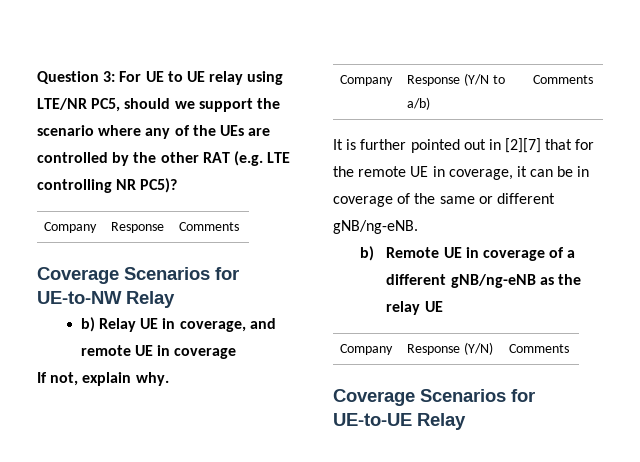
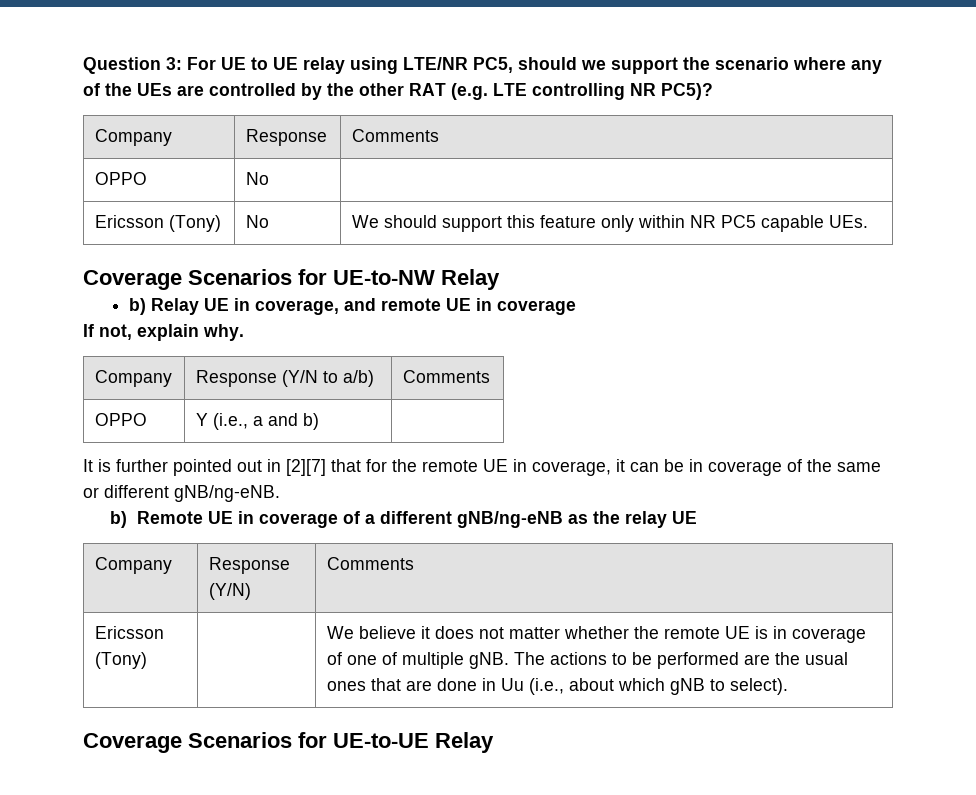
(240, 226) none -> [94,172,147,185] [245,172,269,185] [94,215,221,232] [245,215,269,228] [351,215,868,232] // OPPO | No | // Ericsson (Tony) | No | We should support this feature only within NR PC5 capable UEs.
(594, 79) none -> [94,413,147,426] [195,413,319,430] // OPPO | Y (i.e., a and b) |
(570, 348) none -> [94,626,164,639] [94,652,147,669] [326,626,866,643] [326,652,848,669] [326,678,788,695] // Ericsson (Tony) | | We believe it does not matter whether the remote UE is in coverage of one of multiple gNB. The actions to be performed are the usual ones that are done in Uu (i.e., about which gNB to select).

